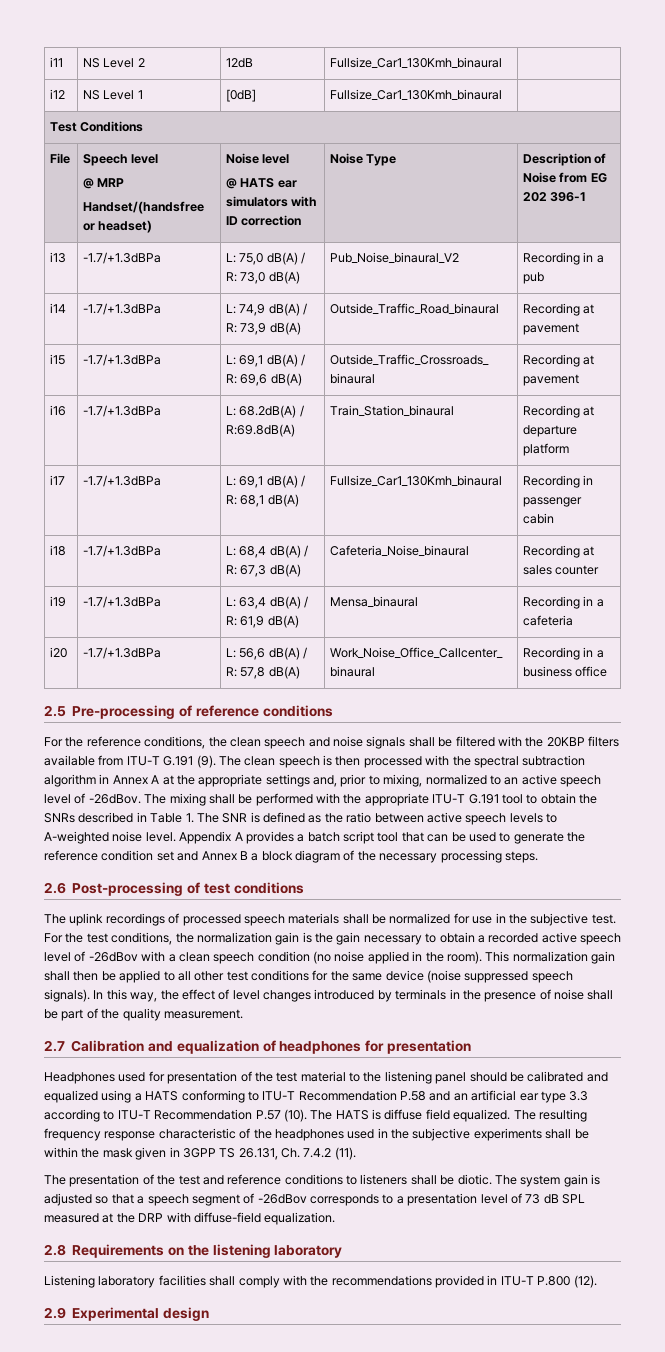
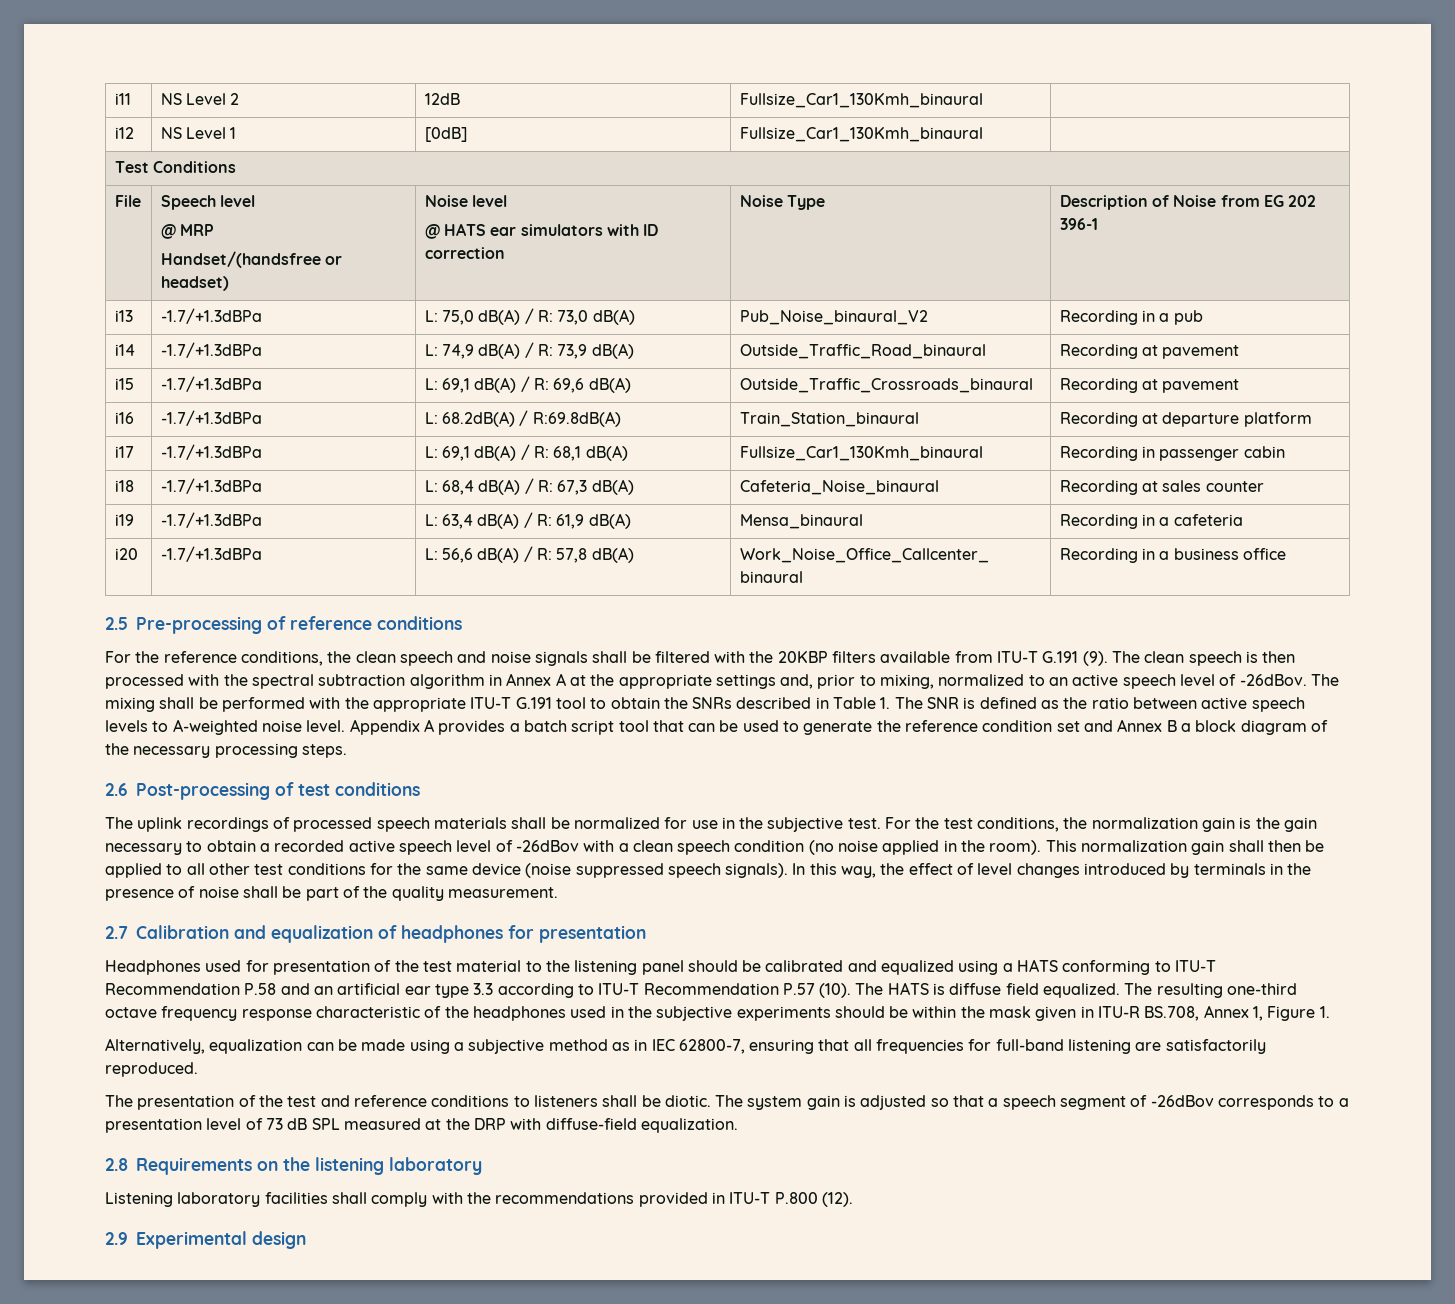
(587, 1115) none -> [1227,983,1298,995] [105,1007,157,1018] one-third octave
[545,1129,572,1139] shall -> [834,1006,885,1018] should
[182,1147,356,1160] 3GPP TS 26.131, Ch. 7.4.2 (11). -> [1098,1005,1330,1021] [105,1038,1266,1054] [105,1062,198,1077] ITU-R BS.708, Annex 1, Figure 1. // Alternatively, equalization can be made using a subjective method as in IEC 62800-7, ensuring that all frequencies for full-band listening are satisfactorily reproduced.

